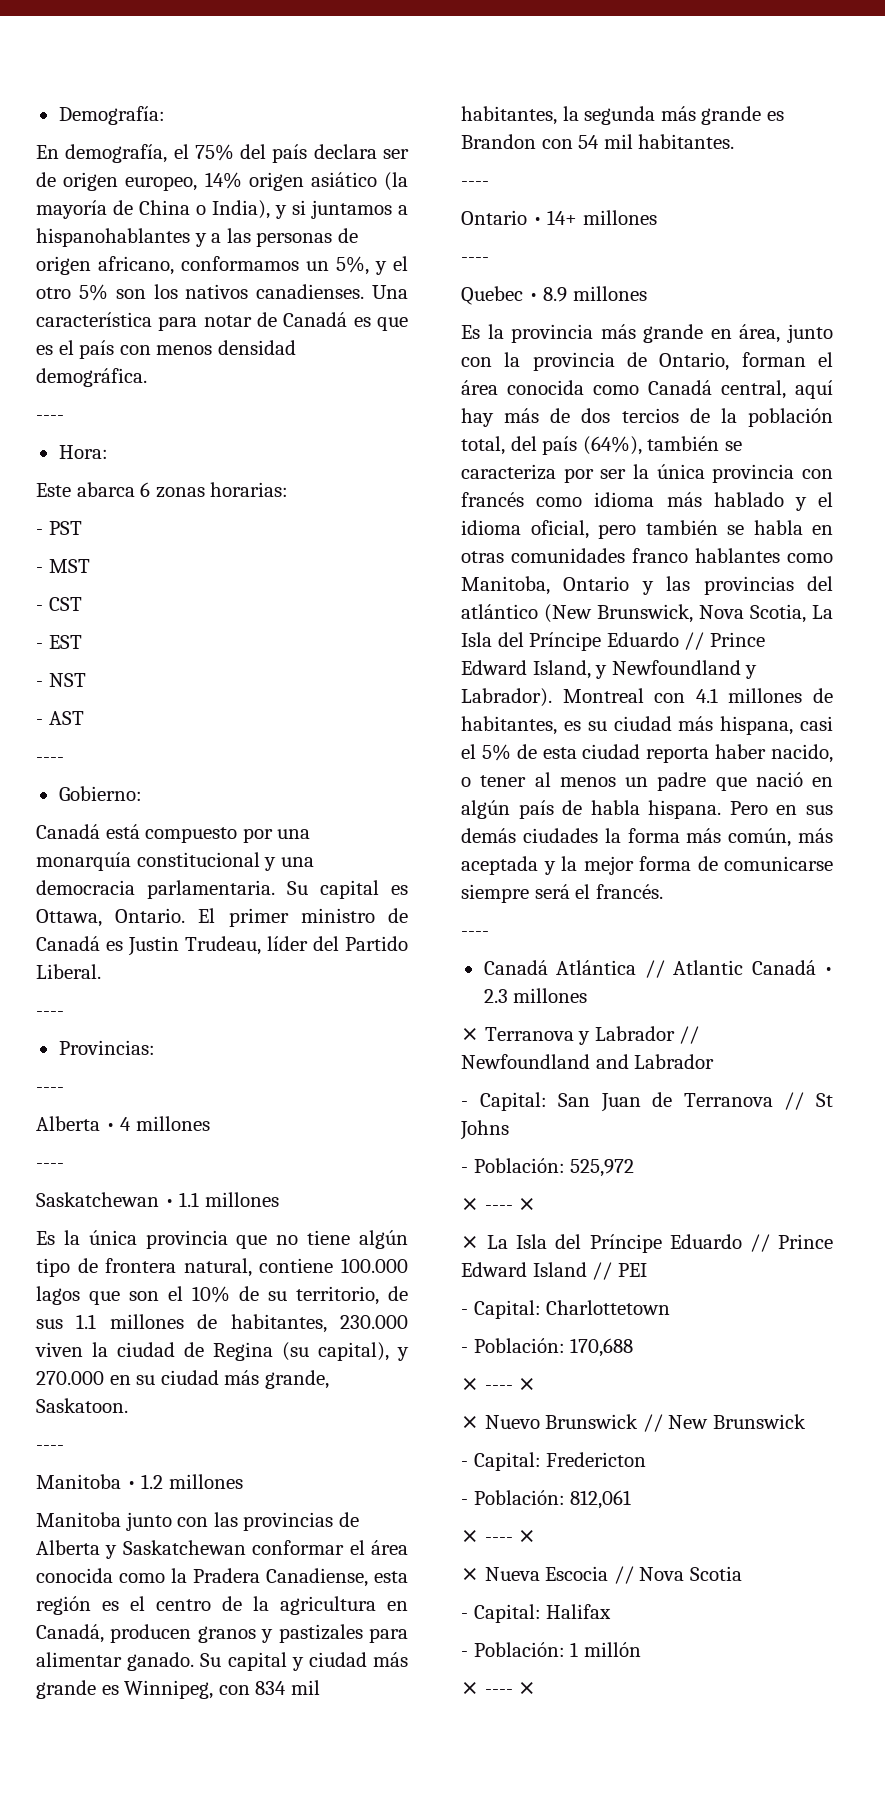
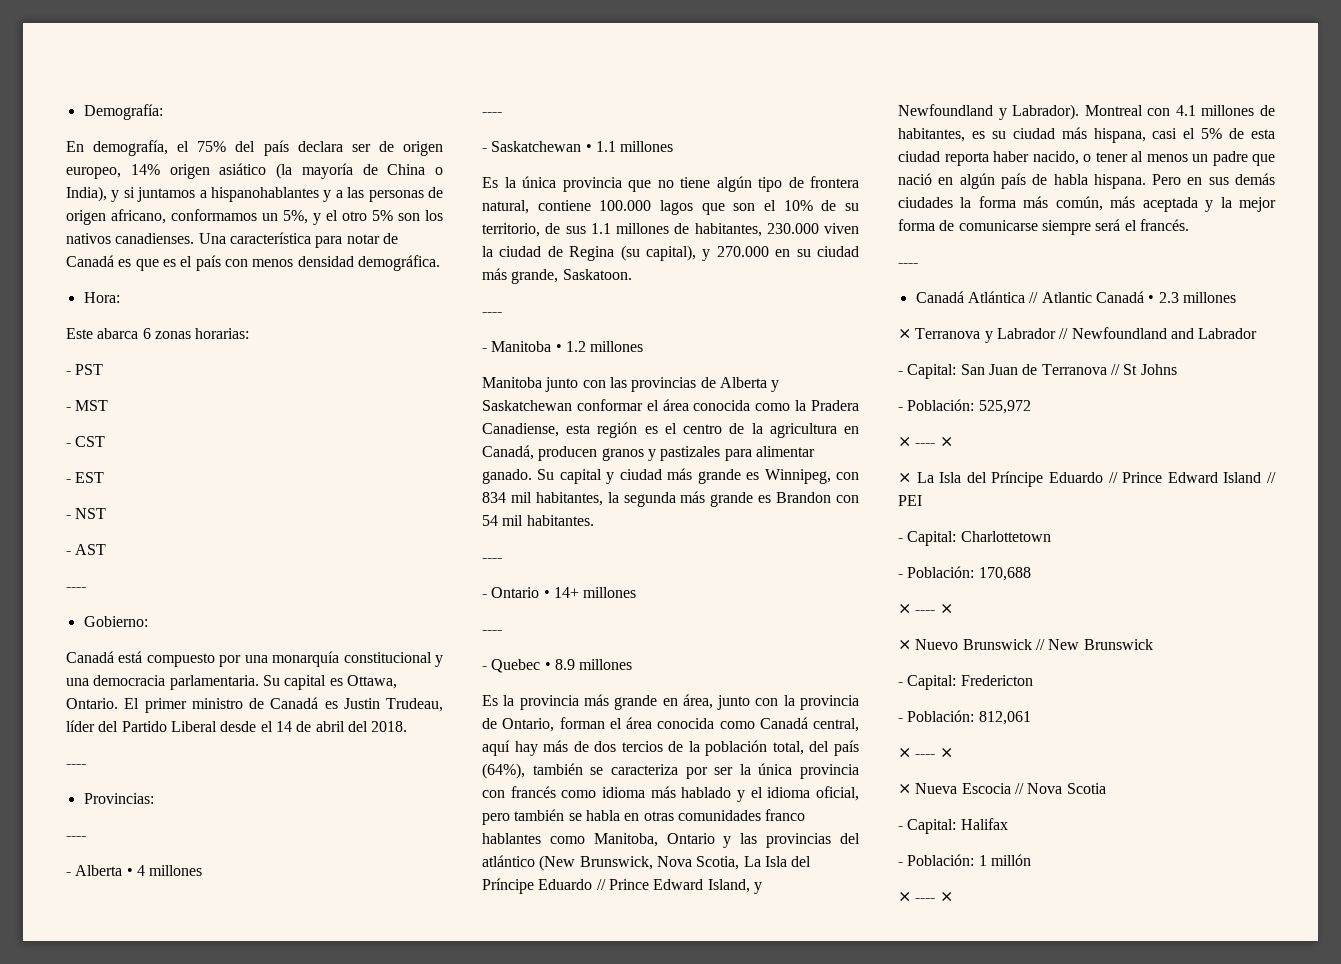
[36,415,64,421] // ---- -> (440, 263) none
[36,964,101,979] Liberal. -> [170,721,408,732] Liberal desde el 14 de abril del 2018.
(64, 1090) none -> [66,872,71,876] -
(64, 1166) none -> [482,148,487,152] -
(64, 1448) none -> [482,348,487,352] -
(489, 184) none -> [482,594,487,598] -
(489, 260) none -> [482,666,487,670] -

